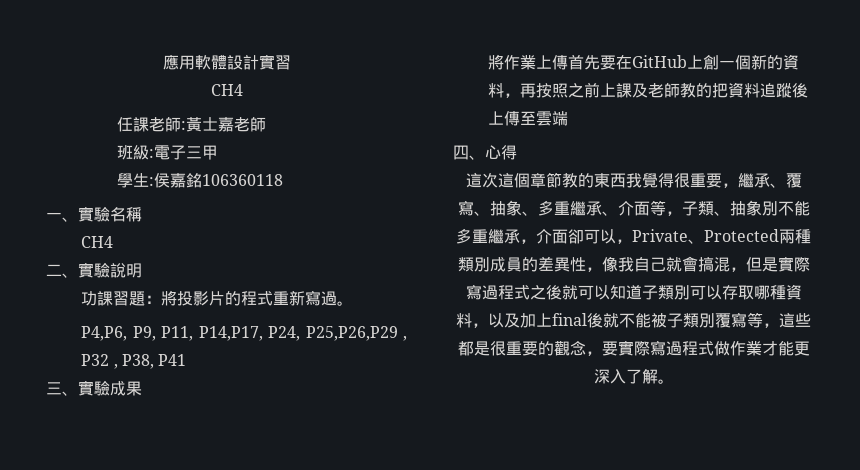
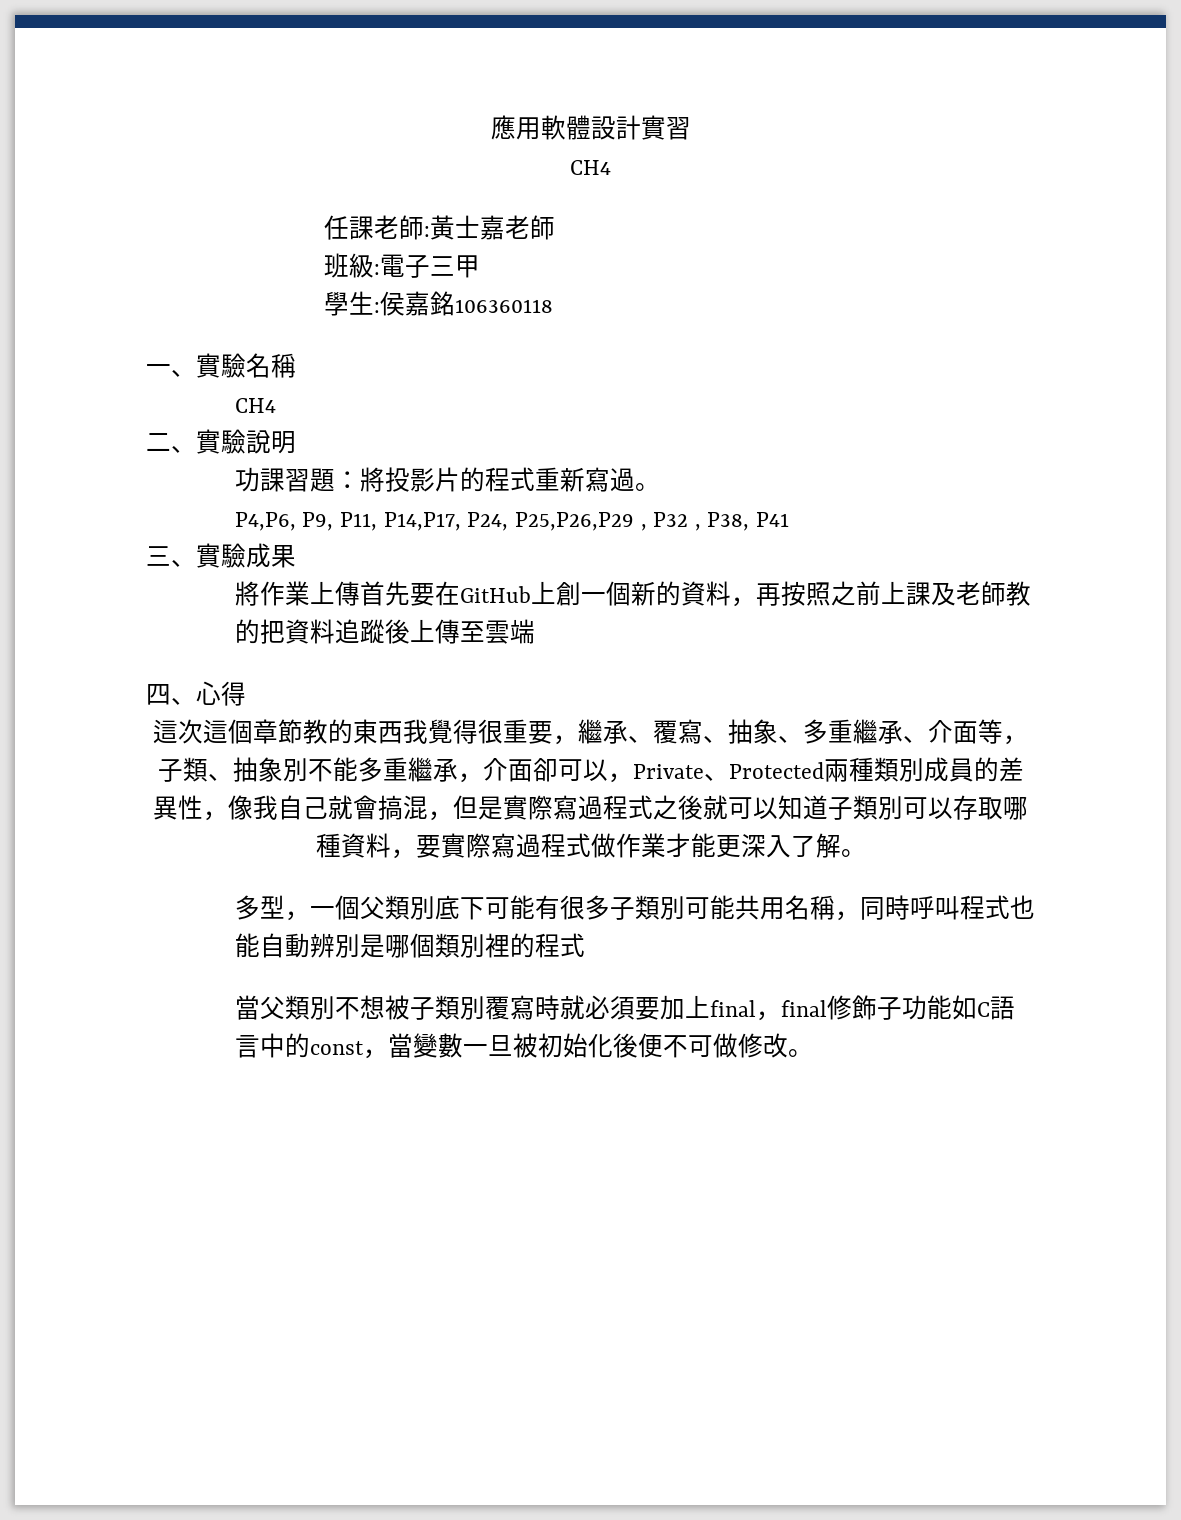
[488,312,811,328] [457,340,602,356] 以及加上final後就不能被子類別覆寫等，這些都是很重要的觀念， -> (416, 854) none
(674, 381) none -> [234,895,1035,921] [234,933,585,958] [234,995,1015,1021] [234,1033,813,1059] // 多型，一個父類別底下可能有很多子類別可能共用名稱，同時呼叫程式也能自動辨別是哪個類別裡的程式 // 當父類別不想被子類別覆寫時就必須要加上final，final修飾子功能如C語言中的const，當變數一旦被初始化後便不可做修改。

